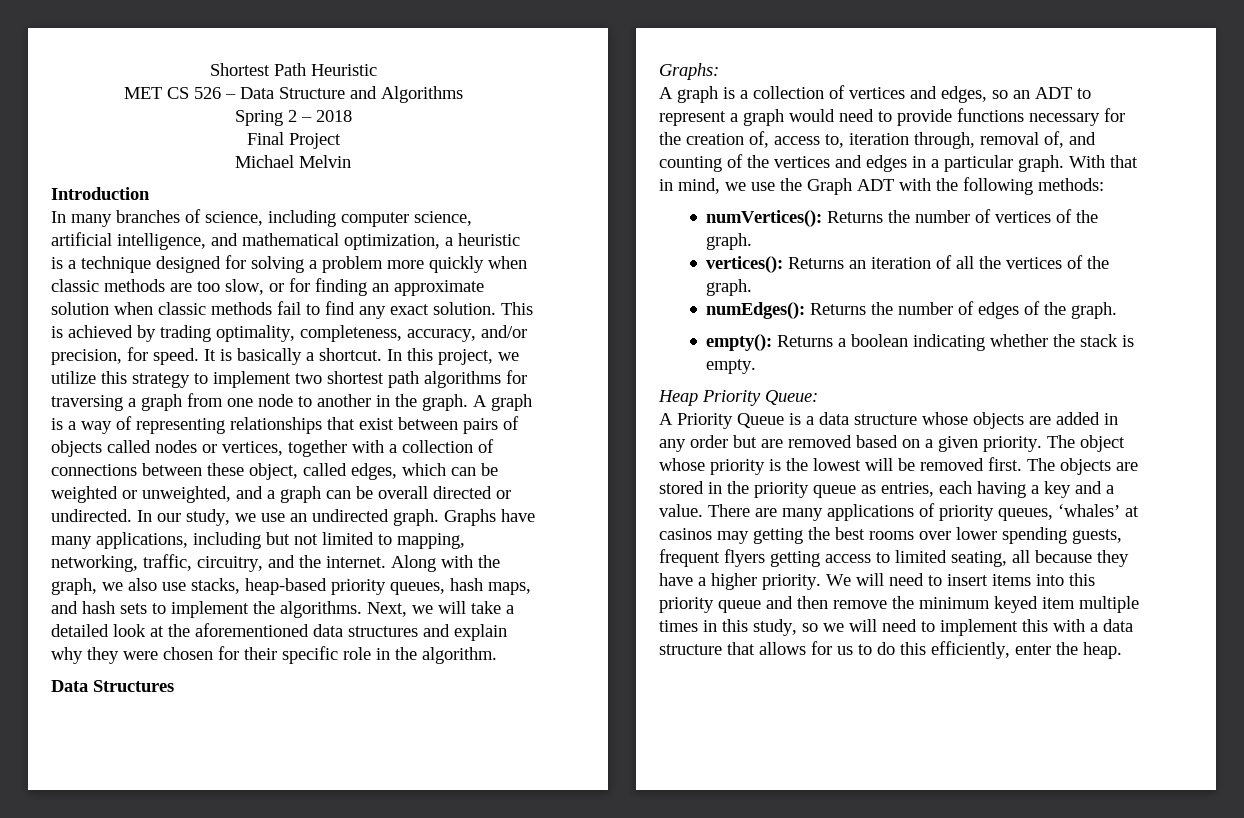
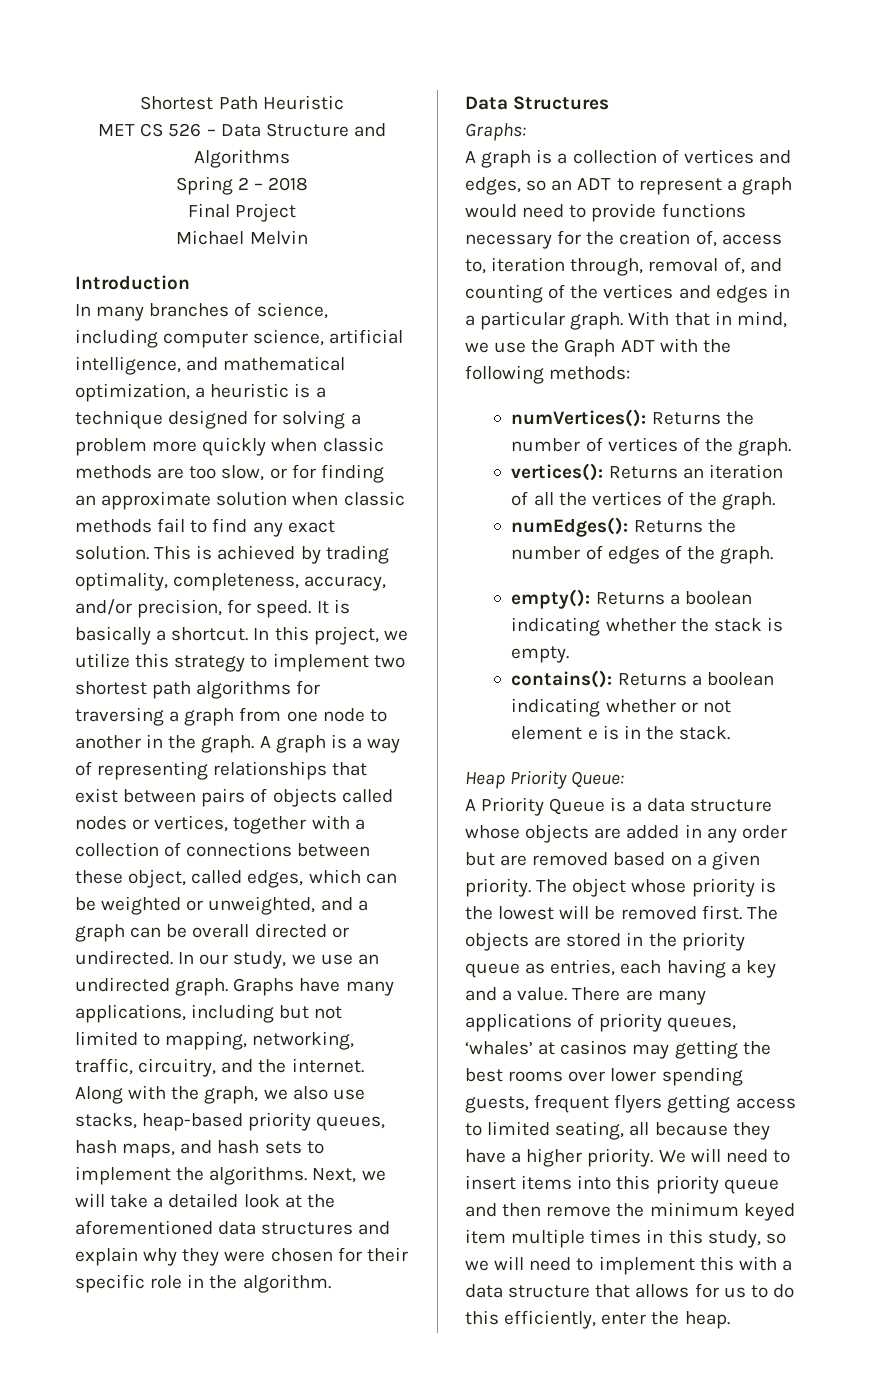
(757, 366) none -> [511,670,774,688] [511,698,731,717] [511,725,731,740] // contains(): Returns a boolean indicating whether or not element e is in the stack.

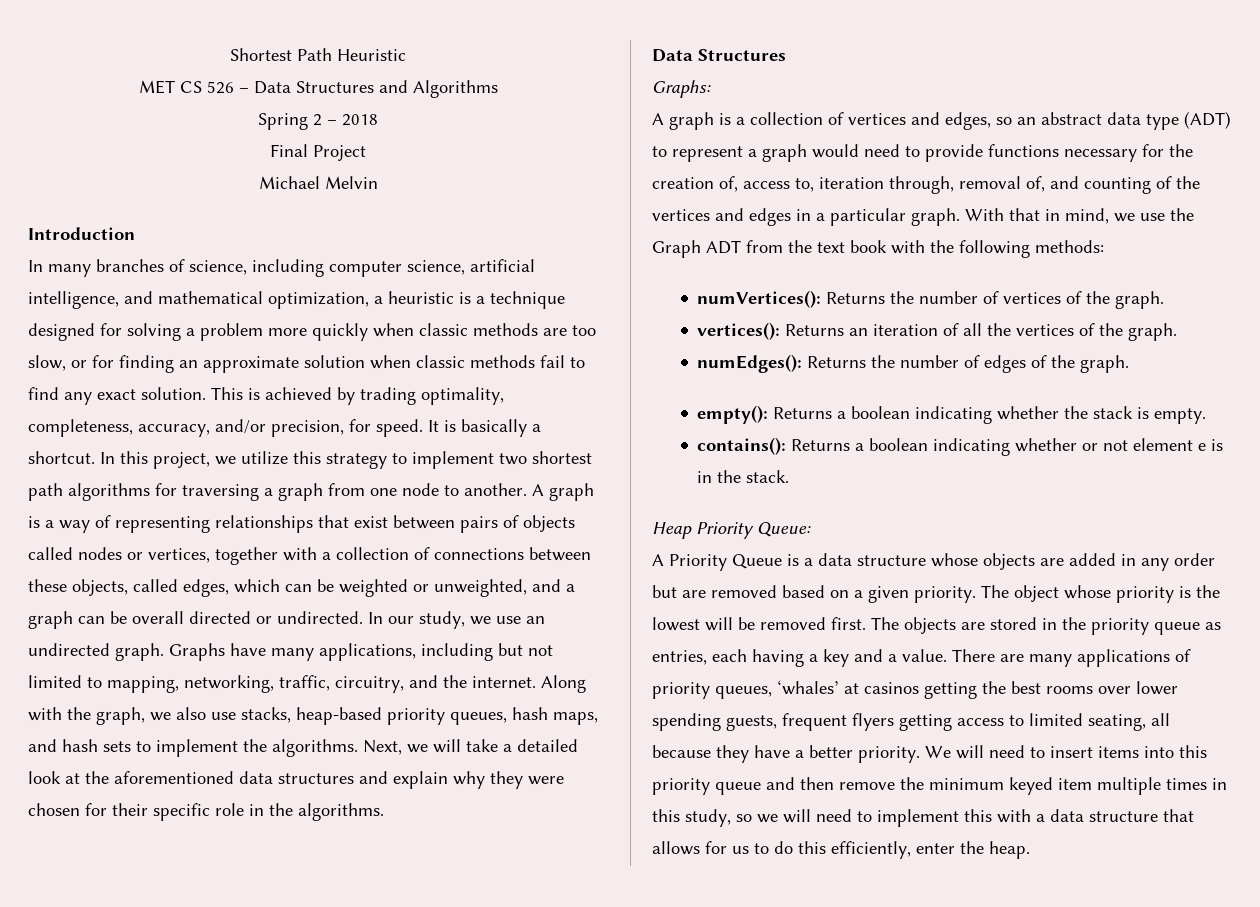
[265,123,349,137] Structure -> [295,81,374,93] Structures
[75,734,255,753] another in the graph. -> [464,483,527,496] another.
[128,869,187,888] object, -> [72,579,128,596] objects,
[242,1274,331,1293] algorithm. -> [298,803,384,821] algorithms.
[577,178,612,190] ADT -> [1041,111,1231,130] abstract data type (ADT)
(655, 346) none -> [746,240,887,253] from the text book
[632,1044,670,1059] may -> (919, 688) none
[526,1148,583,1167] higher -> [809,745,853,758] better

